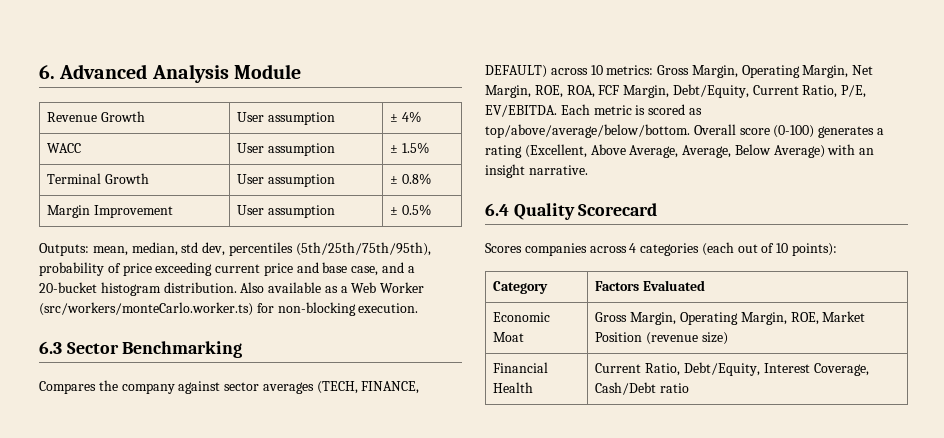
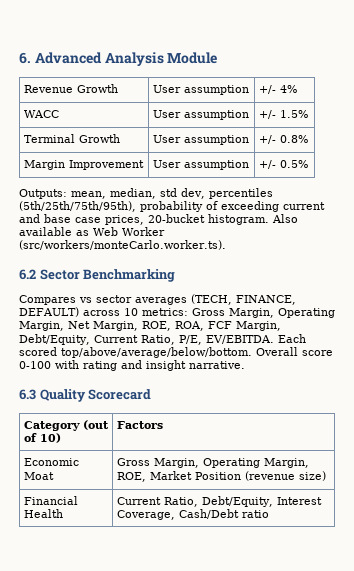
[390,114,399,122] ± -> [258,85,276,94] +/-
[390,145,399,153] ± -> [258,110,276,119] +/-
[390,176,399,184] ± -> [258,135,276,144] +/-
[390,207,399,215] ± -> [258,160,276,169] +/-
[122,263,152,276] price -> (218, 205) none
[263,263,293,276] price -> (325, 206) none
[351,262,415,276] [39,282,237,296] case, and a 20-bucket histogram distribution. -> [75,214,269,225] case prices, 20-bucket histogram.
[340,286,348,293] a -> (89, 233) none
[39,302,419,316] [39,341,62,354] (src/workers/monteCarlo.worker.ts) for non-blocking execution. // 6.3 -> [19,240,226,250] [19,269,36,280] (src/workers/monteCarlo.worker.ts). // 6.2
[98,380,221,394] the company against -> [79,297,92,303] vs
[593,104,702,115] [485,124,884,138] [485,144,875,158] metric is scored as top/above/average/below/bottom. Overall score (0-100) generates a rating (Excellent, Above Average, Average, Below Average) with an -> [19,347,333,358] [19,360,142,371] scored top/above/average/below/bottom. Overall score 0-100 with rating and
[485,203,509,216] 6.4 -> [19,389,36,400] 6.3
[485,242,838,256] [493,281,549,294] // Scores companies across 4 categories (each out of 10 points): // Category -> [23,420,109,431] [23,433,61,443] // Category (out of 10)
[643,280,706,291] Evaluated -> (163, 425) none

